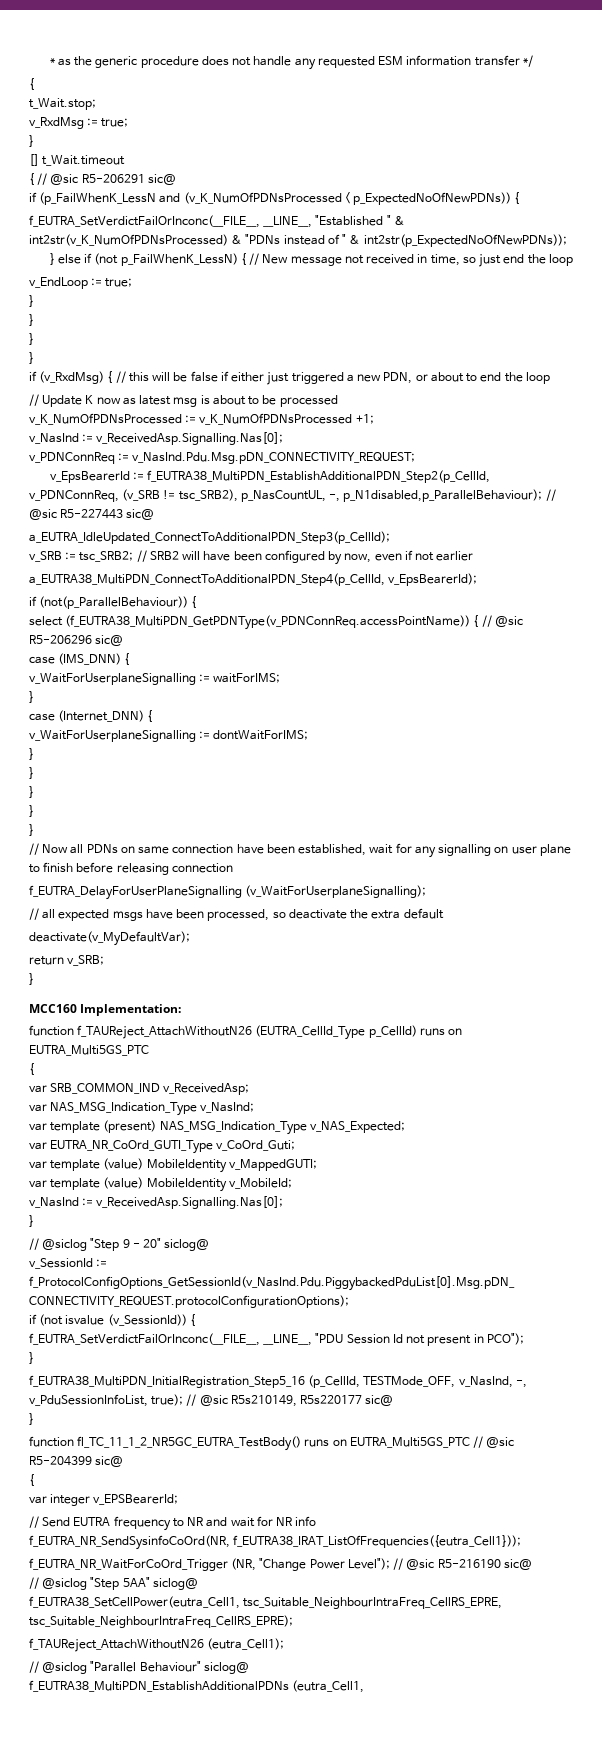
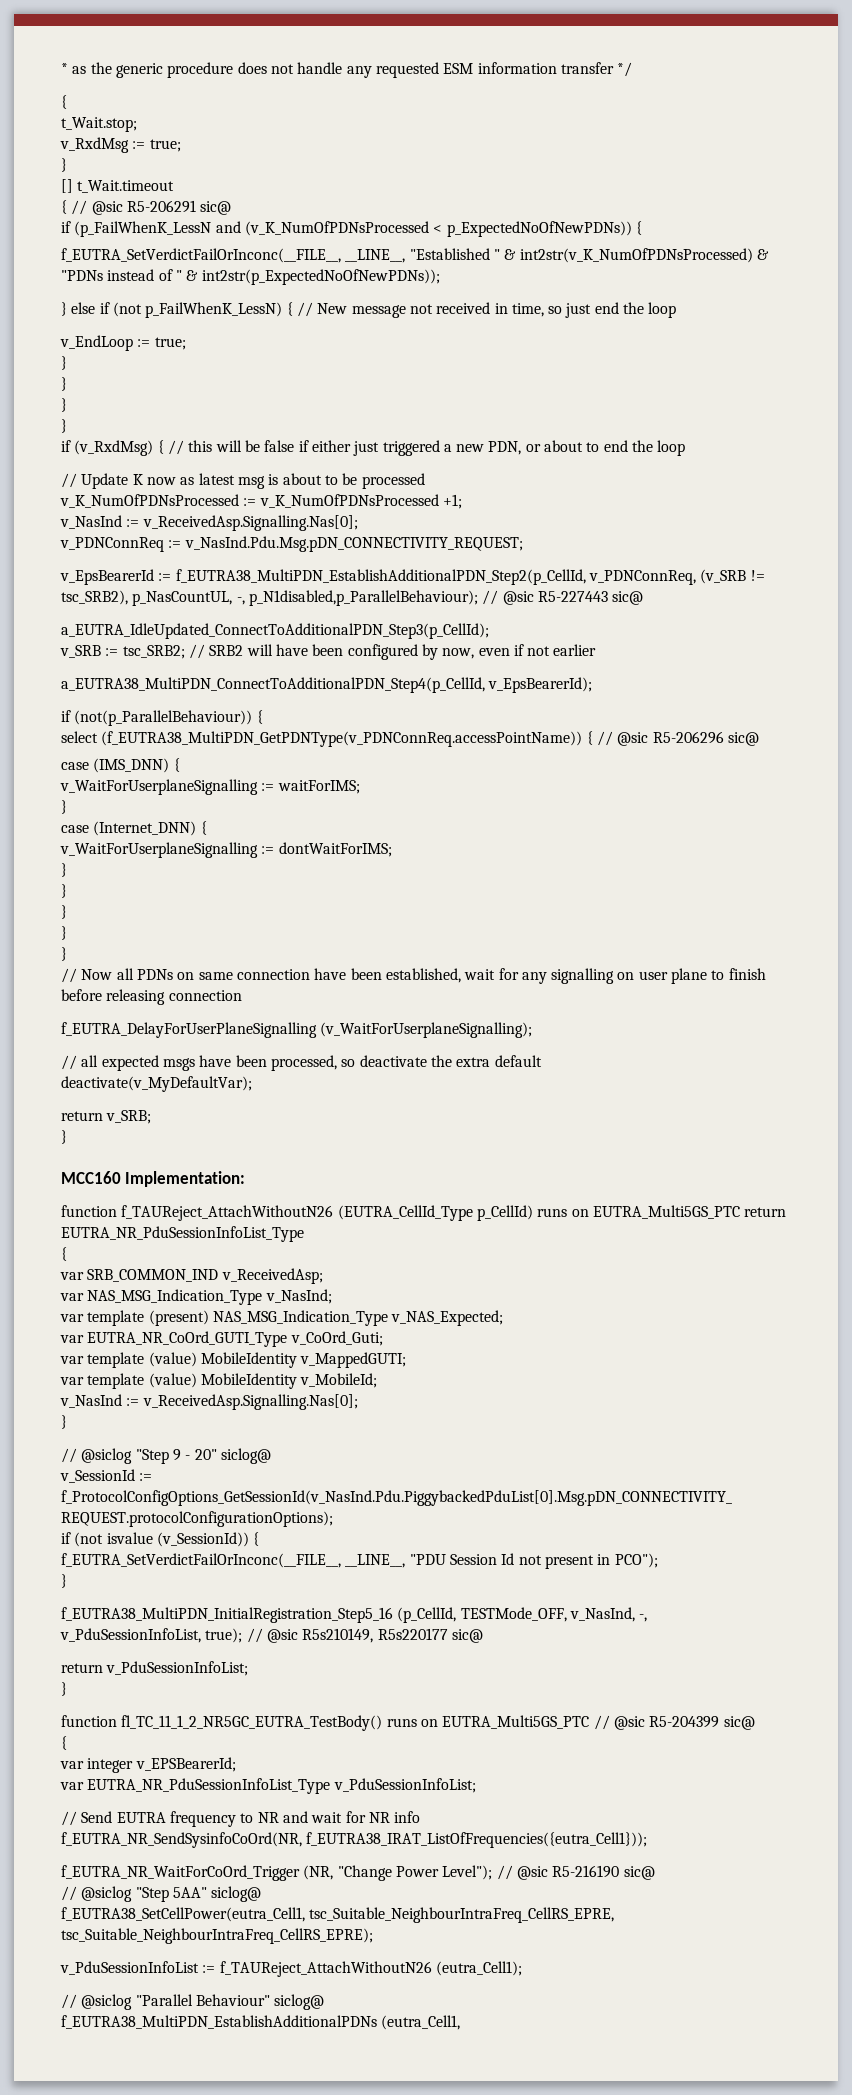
(149, 1050) none -> [744,1207,787,1217] [61,1226,304,1242] return EUTRA_NR_PduSessionInfoList_Type
(394, 1400) none -> [61,1661,249,1676] // return v_PduSessionInfoList;
(179, 1499) none -> [60,1778,476,1794] // var EUTRA_NR_PduSessionInfoList_Type v_PduSessionInfoList;
(293, 1621) none -> [60,1961,216,1975] v_PduSessionInfoList :=

